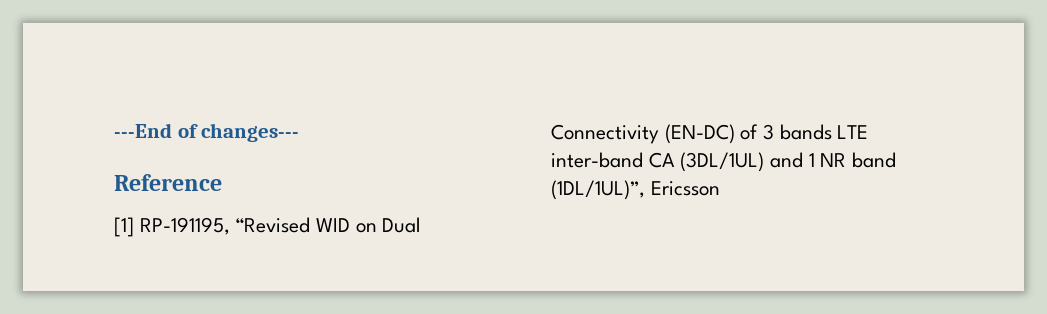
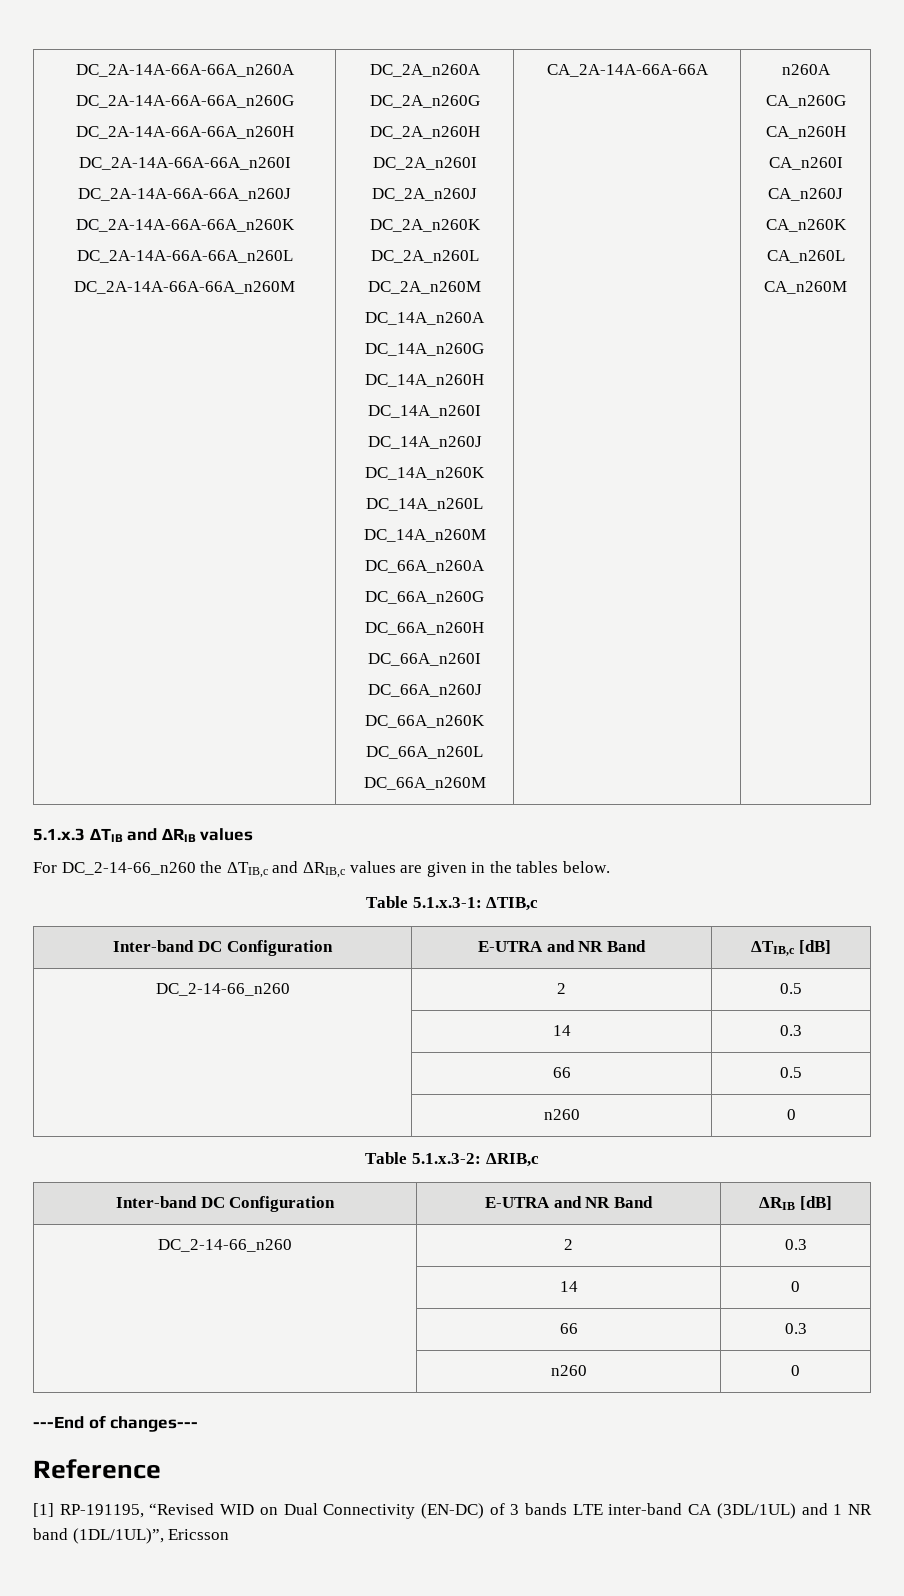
(114, 130) none -> [75,64,295,77] [75,95,294,108] [75,126,294,139] [78,157,291,170] [78,188,291,201] [75,219,295,232] [76,250,293,263] [74,281,295,294] [369,64,481,77] [369,95,480,108] [369,126,480,139] [372,157,477,170] [372,188,477,201] [369,219,481,232] [370,250,479,263] [368,281,481,294] [365,312,485,325] [365,343,484,356] [365,374,484,387] [368,405,481,418] [367,436,482,449] [365,467,485,480] [366,498,483,511] [363,529,486,542] [365,560,485,573] [365,591,484,604] [365,622,484,635] [368,653,481,666] [367,684,482,697] [365,715,485,728] [366,746,483,759] [363,777,486,790] [546,64,709,77] [781,64,831,75] [765,95,846,108] [765,126,846,139] [768,157,843,170] [768,188,843,201] [765,219,847,232] [766,250,845,263] [764,281,847,294] [33,828,254,842] [33,861,611,878] [365,896,539,911] [113,940,333,956] [478,940,646,952] [751,940,831,956] [155,983,290,996] [557,983,566,994] [780,983,802,994] [552,1025,571,1036] [780,1025,802,1036] [552,1067,571,1078] [780,1067,802,1078] [543,1109,580,1120] [786,1109,796,1120] [365,1152,539,1167] [115,1196,336,1212] [485,1196,653,1208] [759,1196,832,1210] [158,1239,292,1252] [564,1239,573,1250] [784,1239,807,1250] [559,1281,578,1292] [791,1281,800,1292] [559,1323,578,1334] [784,1323,807,1334] [550,1365,587,1376] [791,1365,800,1376] DC_2A-14A-66A-66A_n260A // DC_2A-14A-66A-66A_n260G // DC_2A-14A-66A-66A_n260H // DC_2A-14A-66A-66A_n260I // DC_2A-14A-66A-66A_n260J // DC_2A-14A-66A-66A_n260K // DC_2A-14A-66A-66A_n260L // DC_2A-14A-66A-66A_n260M | DC_2A_n260A // DC_2A_n260G // DC_2A_n260H // DC_2A_n260I // DC_2A_n260J // DC_2A_n260K // DC_2A_n260L // DC_2A_n260M // DC_14A_n260A // DC_14A_n260G // DC_14A_n260H // DC_14A_n260I // DC_14A_n260J // DC_14A_n260K // DC_14A_n260L // DC_14A_n260M // DC_66A_n260A // DC_66A_n260G // DC_66A_n260H // DC_66A_n260I // DC_66A_n260J // DC_66A_n260K // DC_66A_n260L // DC_66A_n260M | CA_2A-14A-66A-66A | n260A // CA_n260G // CA_n260H // CA_n260I // CA_n260J // CA_n260K // CA_n260L // CA_n260M // 5.1.x.3 ∆TIB and ∆RIB values // For DC_2-14-66_n260 the ΔTIB,c and ΔRIB,c values are given in the tables below. // Table 5.1.x.3-1: ΔTIB,c // Inter-band DC Configuration | E-UTRA and NR Band | ΔTIB,c [dB] // DC_2-14-66_n260 | 2 | 0.5 // | 14 | 0.3 // | 66 | 0.5 // | n260 | 0 // Table 5.1.x.3-2: ΔRIB,c // Inter-band DC Configuration | E-UTRA and NR Band | ΔRIB [dB] // DC_2-14-66_n260 | 2 | 0.3 // | 14 | 0 // | 66 | 0.3 // | n260 | 0 //

